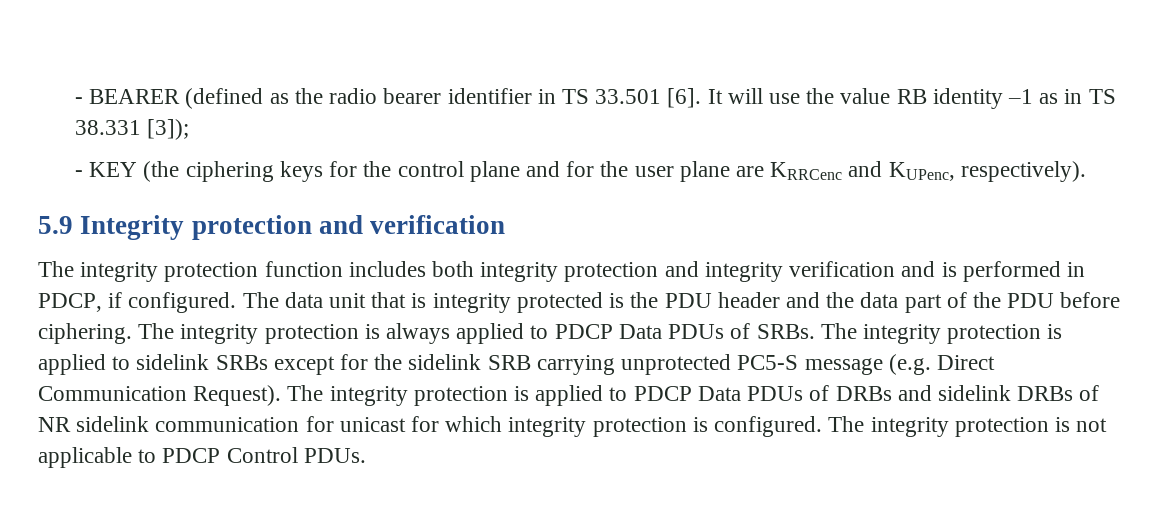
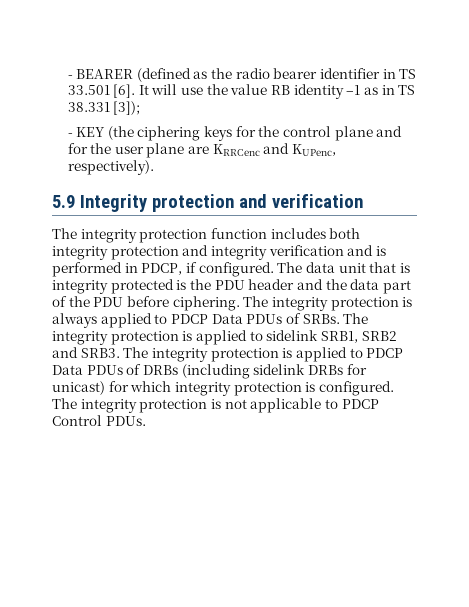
[215,354,995,375] [38,385,282,406] SRBs except for the sidelink SRB carrying unprotected PC5-S message (e.g. Direct Communication Request). -> [320,331,397,343] [52,347,120,358] SRB1, SRB2 and SRB3.
[897,385,932,401] and -> [181,364,250,379] (including
[1079,385,1100,401] [38,416,406,432] of NR sidelink communication for unicast -> [346,364,367,375] [52,381,105,395] for unicast)

